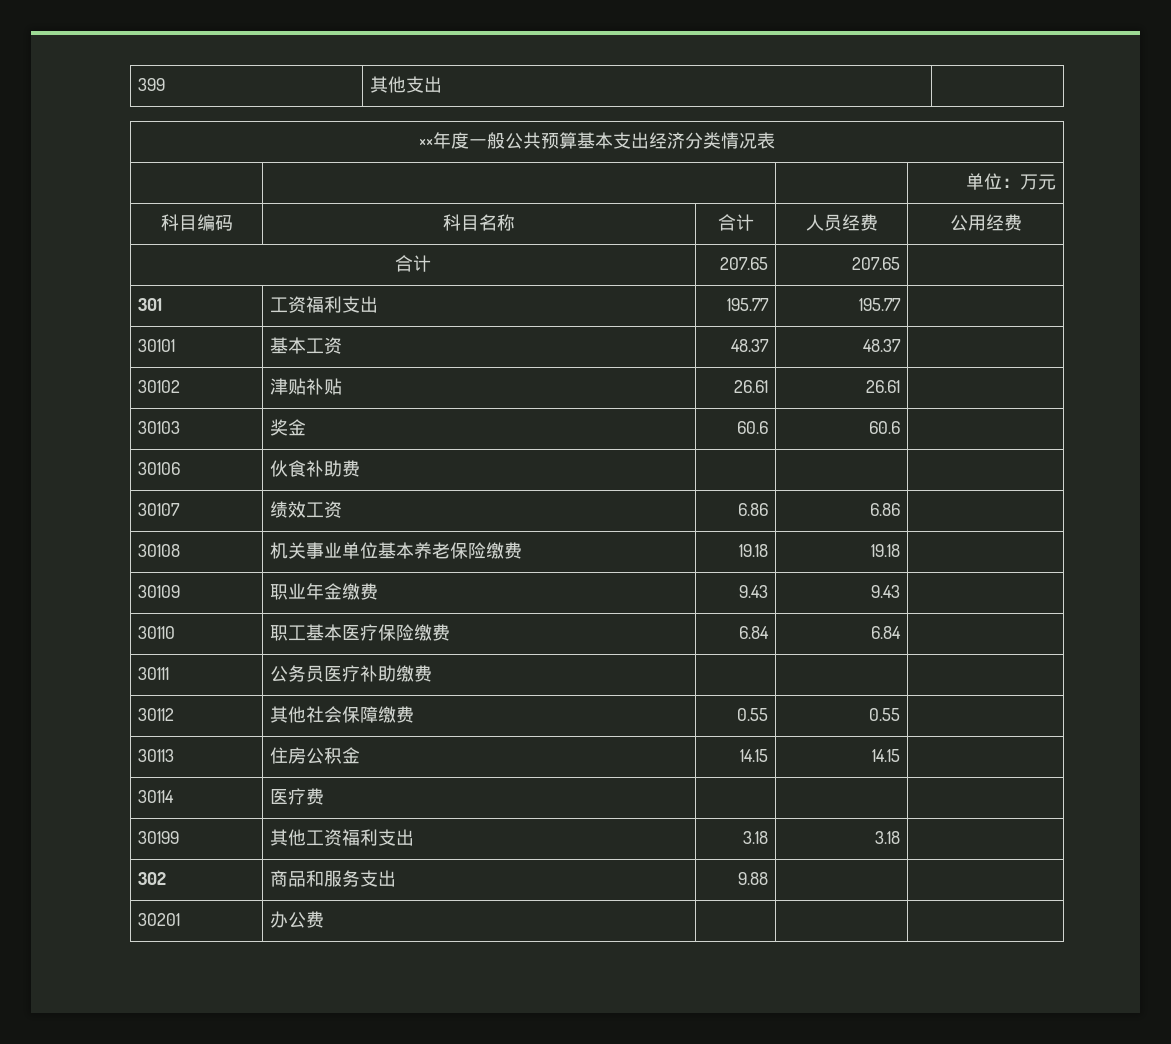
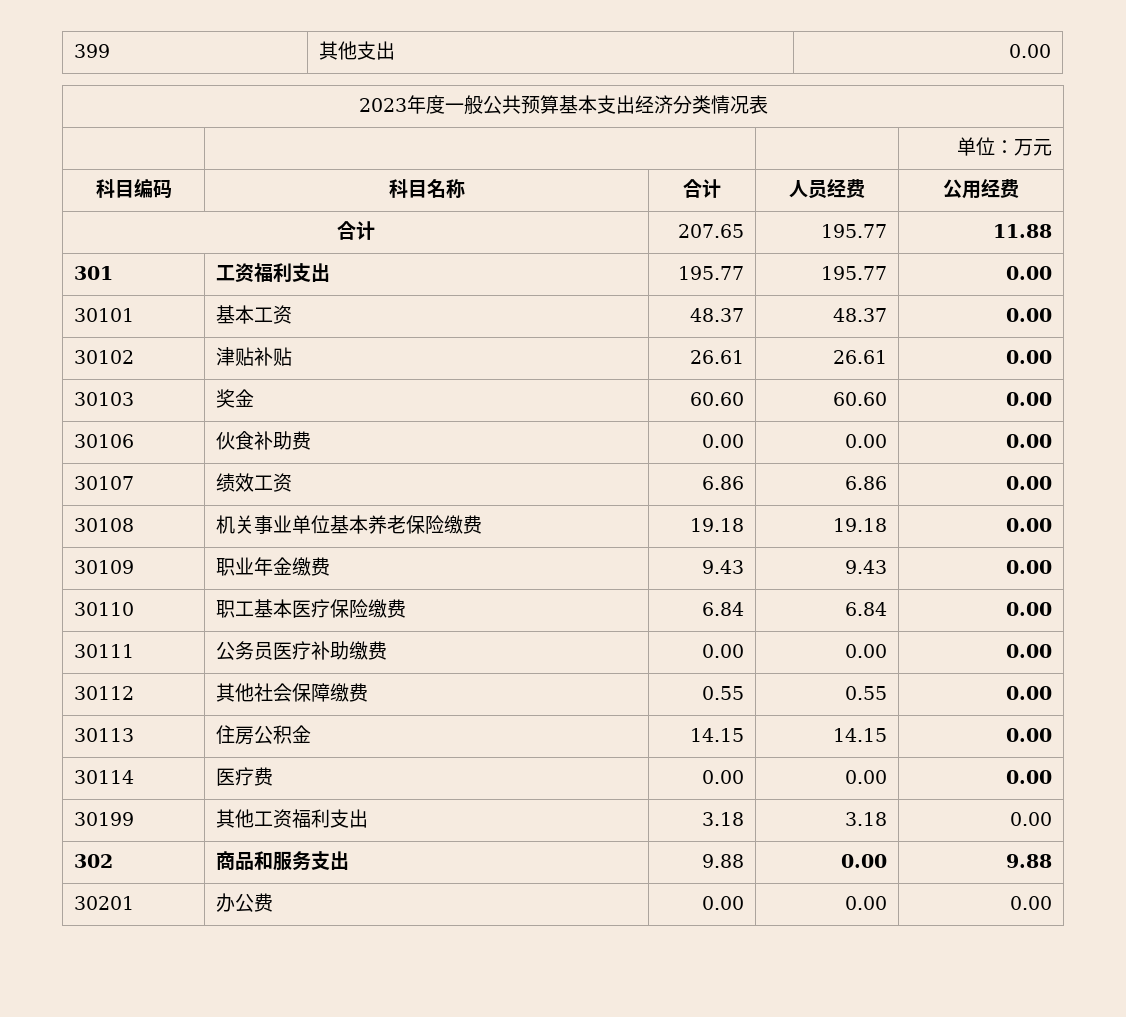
[419,139,433,147] // ×× -> [1009,44,1052,58] [358,98,407,112] 0.00 // 2023
[852,257,901,270] 207.65 | -> [821,224,888,238] [993,224,1053,238] 195.77 | 11.88
(902, 304) none -> [1006,266,1053,280] 0.00
(902, 345) none -> [1006,308,1053,322] 0.00
(901, 386) none -> [1006,350,1053,364] 0.00
[737,421,769,434] [869,421,901,434] 60.6 | 60.6 | -> [690,392,745,406] [833,392,888,406] [1006,392,1053,406] 60.60 | 60.60 | 0.00
(360, 468) | | -> [702,434,745,448] [845,434,888,448] [1006,434,1053,448] 0.00 | 0.00 | 0.00
(901, 509) none -> [1006,476,1053,490] 0.00
(901, 550) none -> [1006,518,1053,532] 0.00
(901, 591) none -> [1006,560,1053,574] 0.00
(902, 632) none -> [1006,602,1053,616] 0.00
(432, 673) | | -> [702,644,745,658] [845,644,888,658] [1006,644,1053,658] 0.00 | 0.00 | 0.00
(901, 714) none -> [1006,686,1053,700] 0.00
(901, 755) none -> [1006,728,1053,742] 0.00
(324, 796) | | -> [702,770,745,784] [845,770,888,784] [1006,770,1053,784] 0.00 | 0.00 | 0.00
(901, 837) none -> [1010,812,1053,826] 0.00
(769, 878) | -> [841,854,888,868] [1006,854,1053,868] 0.00 | 9.88
(324, 919) | | -> [702,896,745,910] [845,896,888,910] [1010,896,1053,910] 0.00 | 0.00 | 0.00

